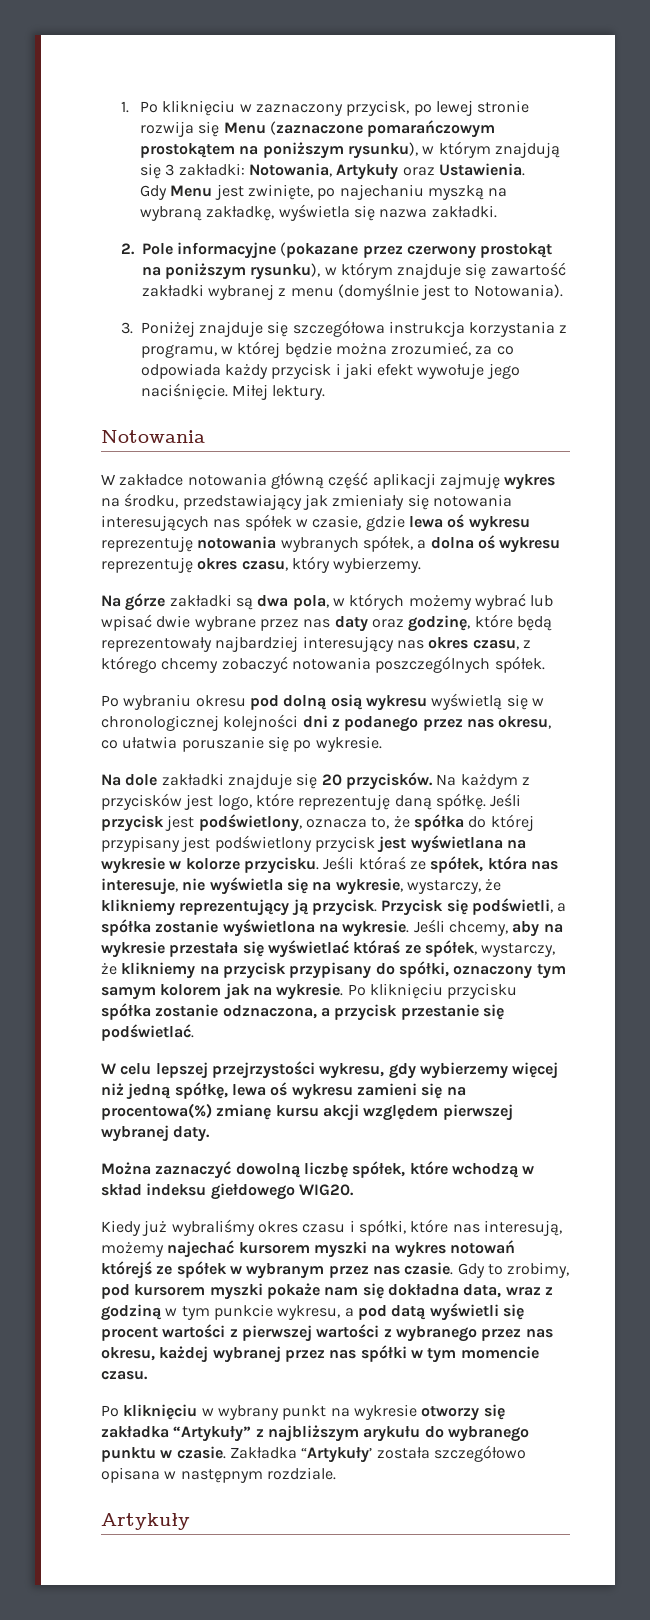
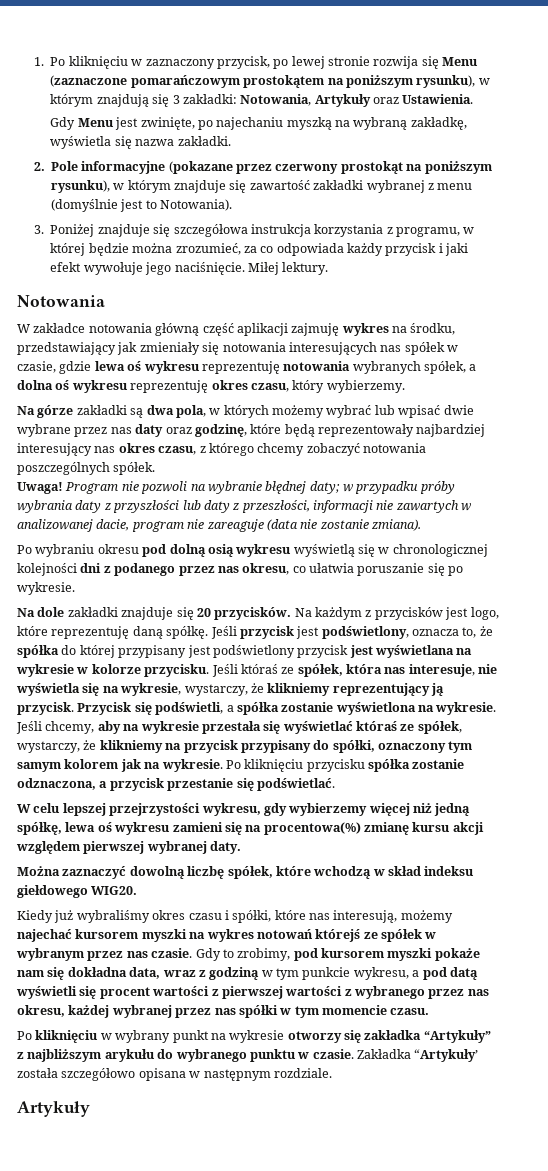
(545, 664) none -> [17,481,455,494] [17,500,472,513] [17,519,421,532] // Uwaga! Program nie pozwoli na wybranie błędnej daty; w przypadku próby wybrania daty z przyszłości lub daty z przeszłości, informacji nie zawartych w analizowanej dacie, program nie zareaguje (data nie zostanie zmiana).

